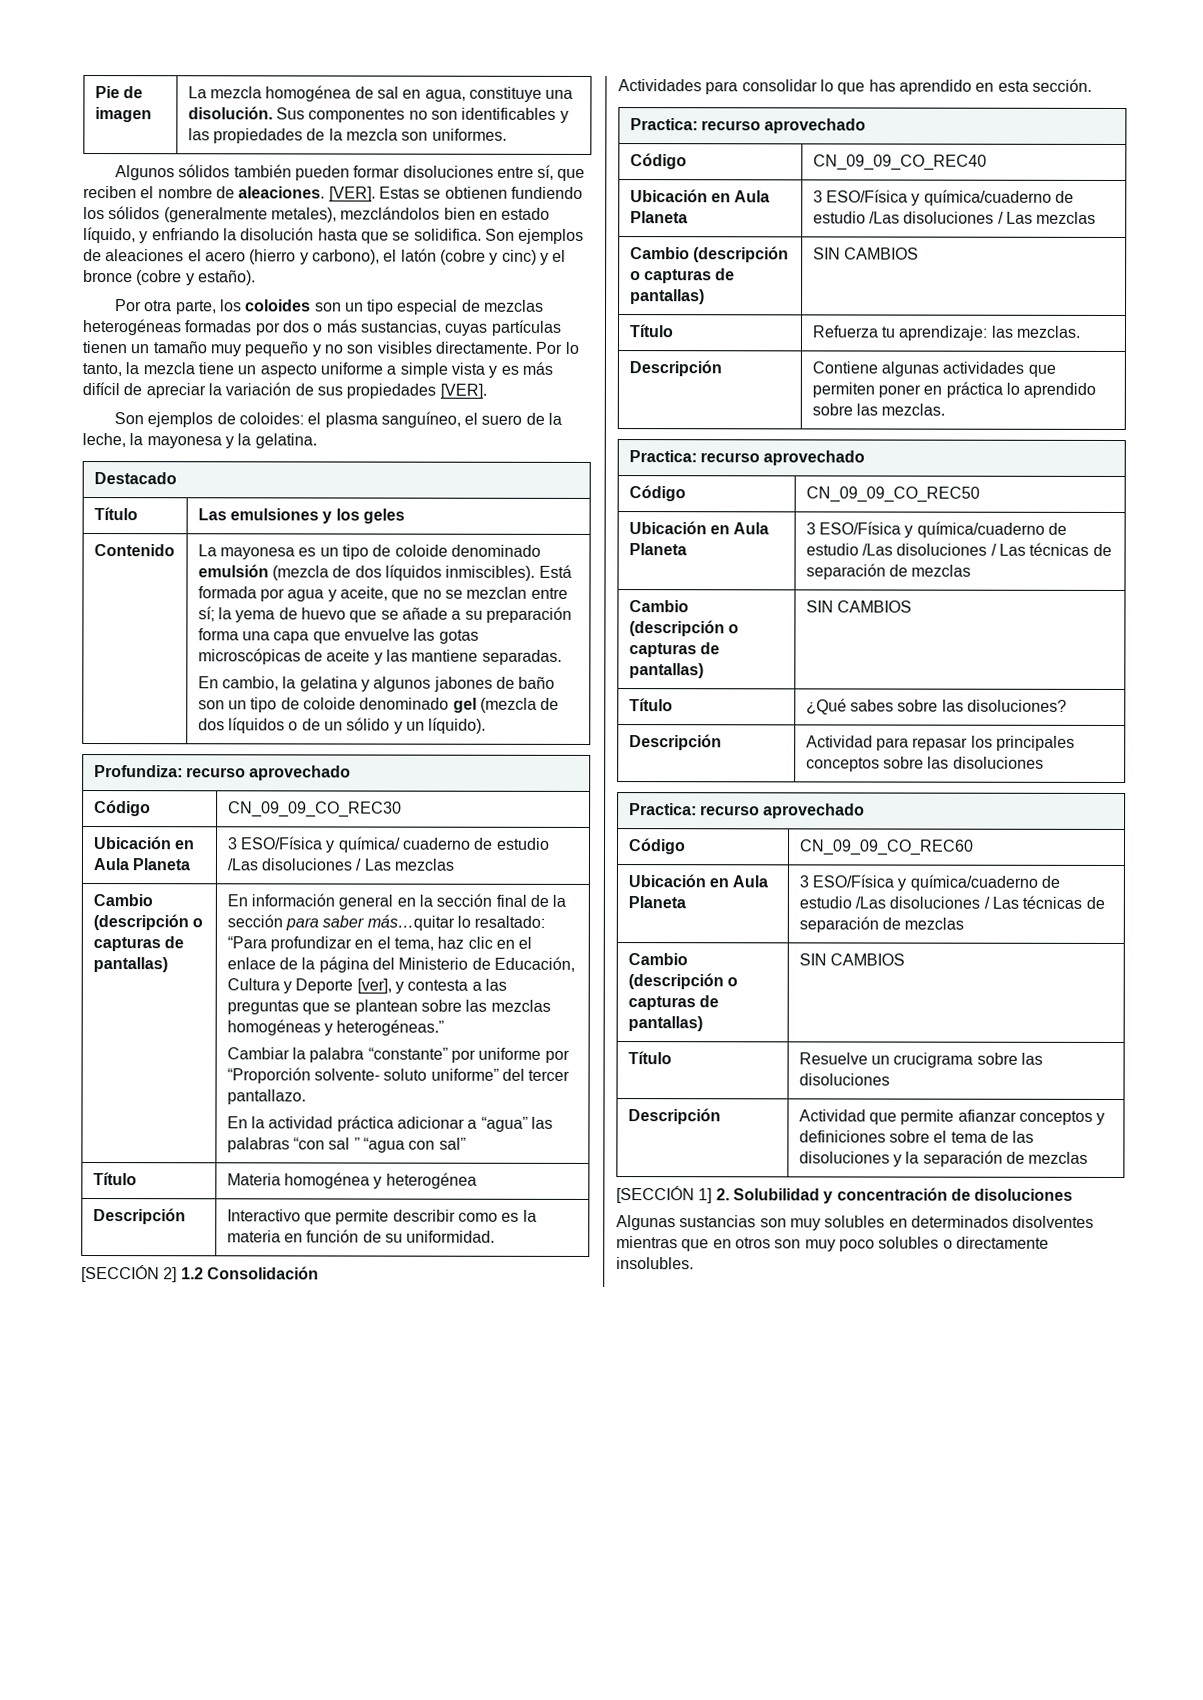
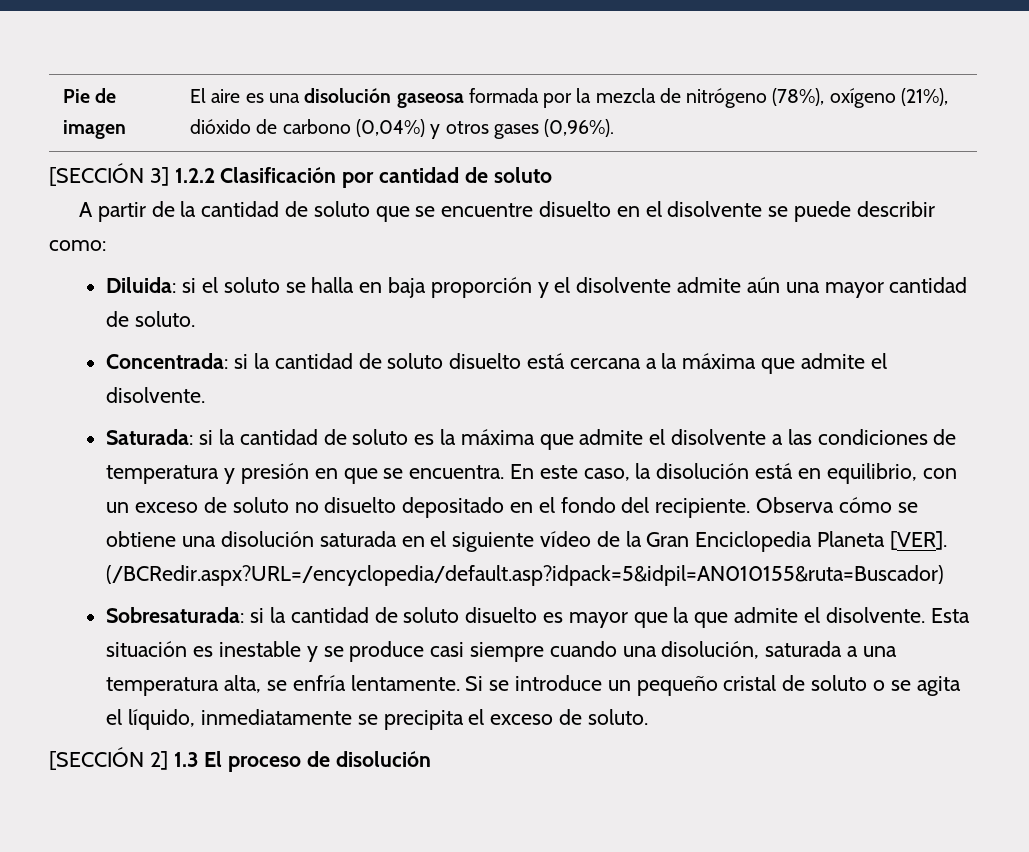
[187,85,574,102] [187,106,569,123] [187,128,507,144] [114,164,586,181] [83,186,583,202] [83,206,551,223] [83,227,585,244] [83,248,567,265] [83,270,256,286] [114,299,545,315] [82,319,562,336] [82,341,579,357] [82,361,553,378] [82,382,487,399] [113,411,563,428] [82,433,317,449] [93,472,177,485] [93,507,138,521] [197,508,406,524] [93,544,175,557] [197,544,542,560] [197,564,572,581] [197,586,568,602] [197,606,572,623] [197,628,479,644] [197,648,562,665] [197,676,556,692] [197,697,560,713] [197,717,487,734] [93,765,352,781] [93,800,151,817] [227,801,402,818] [93,836,196,850] [92,858,191,871] [227,836,550,853] [226,858,455,871] [92,894,153,907] [92,914,204,931] [92,936,185,952] [92,957,168,973] [226,893,567,910] [226,914,546,931] [226,936,533,952] [226,956,576,973] [226,978,508,994] [226,999,551,1015] [226,1019,445,1036] [226,1047,570,1063] [226,1067,571,1084] [226,1089,306,1105] [226,1115,554,1132] [226,1137,466,1153] [92,1172,137,1186] [226,1172,477,1189] [92,1208,186,1225] [226,1209,537,1225] [226,1229,496,1243] [81,1265,319,1283] [618,78,1092,95] [629,118,867,134] [629,153,687,170] [812,154,987,171] [629,189,771,203] [629,211,688,224] [812,189,1075,206] [812,211,1097,224] [629,246,790,263] [629,268,736,284] [629,289,705,305] [812,247,920,260] [628,324,674,338] [811,325,1082,341] [628,360,722,377] [811,361,1056,377] [811,381,1097,398] [811,403,946,416] [628,450,866,466] [628,485,686,502] [805,486,980,503] [628,521,770,535] [628,543,687,556] [805,521,1068,538] [805,542,1112,556] [805,563,972,580] [628,600,689,613] [628,620,740,637] [628,642,721,658] [628,663,704,679] [805,600,913,613] [628,698,673,712] [805,698,1068,715] [628,734,722,751] [805,735,1076,751] [805,756,1044,772] [628,803,866,819] [627,838,686,855] [798,839,974,856] [627,874,769,888] [627,896,686,909] [798,874,1061,891] [798,895,1105,909] [798,916,965,933] [627,953,688,966] [627,973,739,990] [627,995,720,1011] [627,1016,703,1032] [798,953,906,966] [627,1051,672,1065] [798,1052,1044,1068] [798,1073,890,1086] [627,1108,721,1125] [798,1109,1106,1125] [798,1130,1035,1143] [798,1150,1089,1167] [616,1186,1074,1204] [616,1215,1095,1231] [616,1236,1049,1252] [616,1257,694,1270] La mezcla homogénea de sal en agua, constituye una disolución. Sus componentes no son identificables y las propiedades de la mezcla son uniformes. // Algunos sólidos también pueden formar disoluciones entre sí, que reciben el nombre de aleaciones. [VER]. Estas se obtienen fundiendo los sólidos (generalmente metales), mezclándolos bien en estado líquido, y enfriando la disolución hasta que se solidifica. Son ejemplos de aleaciones el acero (hierro y carbono), el latón (cobre y cinc) y el bronce (cobre y estaño). // Por otra parte, los coloides son un tipo especial de mezclas heterogéneas formadas por dos o más sustancias, cuyas partículas tienen un tamaño muy pequeño y no son visibles directamente. Por lo tanto, la mezcla tiene un aspecto uniforme a simple vista y es más difícil de apreciar la variación de sus propiedades [VER]. // Son ejemplos de coloides: el plasma sanguíneo, el suero de la leche, la mayonesa y la gelatina. // Destacado // Título | Las emulsiones y los geles // Contenido | La mayonesa es un tipo de coloide denominado emulsión (mezcla de dos líquidos inmiscibles). Está formada por agua y aceite, que no se mezclan entre sí; la yema de huevo que se añade a su preparación forma una capa que envuelve las gotas microscópicas de aceite y las mantiene separadas. // En cambio, la gelatina y algunos jabones de baño son un tipo de coloide denominado gel (mezcla de dos líquidos o de un sólido y un líquido). // Profundiza: recurso aprovechado // Código | CN_09_09_CO_REC30 // Ubicación en Aula Planeta | 3 ESO/Física y química/ cuaderno de estudio /Las disoluciones / Las mezclas // Cambio (descripción o capturas de pantallas) | En información general en la sección final de la sección para saber más…quitar lo resaltado: “Para profundizar en el tema, haz clic en el enlace de la página del Ministerio de Educación, Cultura y Deporte [ver], y contesta a las preguntas que se plantean sobre las mezclas homogéneas y heterogéneas.” // Cambiar la palabra “constante” por uniforme por “Proporción solvente- soluto uniforme” del tercer pantallazo. // En la actividad práctica adicionar a “agua” las palabras “con sal ” “agua con sal” // Título | Materia homogénea y heterogénea // Descripción | Interactivo que permite describir como es la materia en función de su uniformidad. // [SECCIÓN 2] 1.2 Consolidación // Actividades para consolidar lo que has aprendido en esta sección. // Practica: recurso aprovechado // Código | CN_09_09_CO_REC40 // Ubicación en Aula Planeta | 3 ESO/Física y química/cuaderno de estudio /Las disoluciones / Las mezclas // Cambio (descripción o capturas de pantallas) | SIN CAMBIOS // Título | Refuerza tu aprendizaje: las mezclas. // Descripción | Contiene algunas actividades que permiten poner en práctica lo aprendido sobre las mezclas. // Practica: recurso aprovechado // Código | CN_09_09_CO_REC50 // Ubicación en Aula Planeta | 3 ESO/Física y química/cuaderno de estudio /Las disoluciones / Las técnicas de separación de mezclas // Cambio (descripción o capturas de pantallas) | SIN CAMBIOS // Título | ¿Qué sabes sobre las disoluciones? // Descripción | Actividad para repasar los principales conceptos sobre las disoluciones // Practica: recurso aprovechado // Código | CN_09_09_CO_REC60 // Ubicación en Aula Planeta | 3 ESO/Física y química/cuaderno de estudio /Las disoluciones / Las técnicas de separación de mezclas // Cambio (descripción o capturas de pantallas) | SIN CAMBIOS // Título | Resuelve un crucigrama sobre las disoluciones // Descripción | Actividad que permite afianzar conceptos y definiciones sobre el tema de las disoluciones y la separación de mezclas // [SECCIÓN 1] 2. Solubilidad y concentración de disoluciones // Algunas sustancias son muy solubles en determinados disolventes mientras que en otros son muy poco solubles o directamente insolubles. -> [190,88,948,108] [190,119,615,139] [49,163,552,188] [78,201,935,222] [49,240,106,251] [106,277,968,298] [106,311,196,327] [106,353,887,374] [106,387,206,403] [106,429,957,450] [106,463,957,484] [106,497,918,518] [106,531,947,552] [106,565,945,586] [106,607,970,628] [106,641,897,662] [106,675,961,696] [106,709,648,730] [49,747,431,772] El aire es una disolución gaseosa formada por la mezcla de nitrógeno (78%), oxígeno (21%), dióxido de carbono (0,04%) y otros gases (0,96%). // [SECCIÓN 3] 1.2.2 Clasificación por cantidad de soluto // A partir de la cantidad de soluto que se encuentre disuelto en el disolvente se puede describir como: // Diluida: si el soluto se halla en baja proporción y el disolvente admite aún una mayor cantidad de soluto. // Concentrada: si la cantidad de soluto disuelto está cercana a la máxima que admite el disolvente. // Saturada: si la cantidad de soluto es la máxima que admite el disolvente a las condiciones de temperatura y presión en que se encuentra. En este caso, la disolución está en equilibrio, con un exceso de soluto no disuelto depositado en el fondo del recipiente. Observa cómo se obtiene una disolución saturada en el siguiente vídeo de la Gran Enciclopedia Planeta [VER]. (/BCRedir.aspx?URL=/encyclopedia/default.asp?idpack=5&idpil=AN010155&ruta=Buscador) // Sobresaturada: si la cantidad de soluto disuelto es mayor que la que admite el disolvente. Esta situación es inestable y se produce casi siempre cuando una disolución, saturada a una temperatura alta, se enfría lentamente. Si se introduce un pequeño cristal de soluto o se agita el líquido, inmediatamente se precipita el exceso de soluto. // [SECCIÓN 2] 1.3 El proceso de disolución

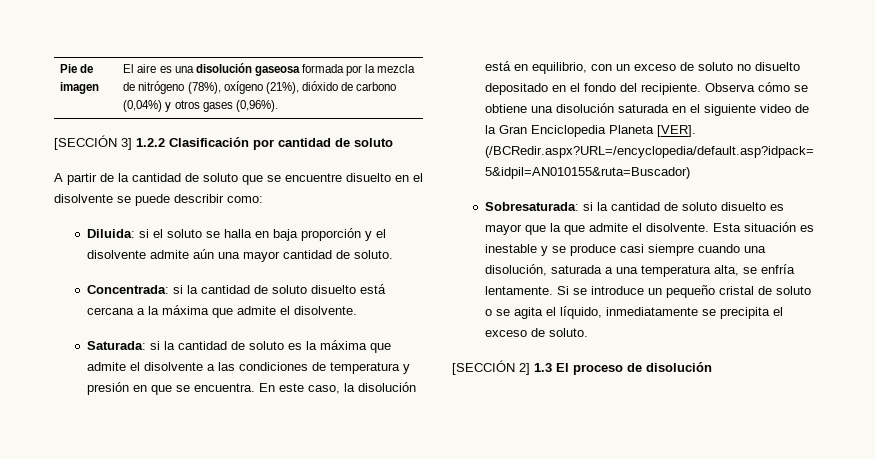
[540,531,592,547] vídeo -> [760,104,792,113] video

